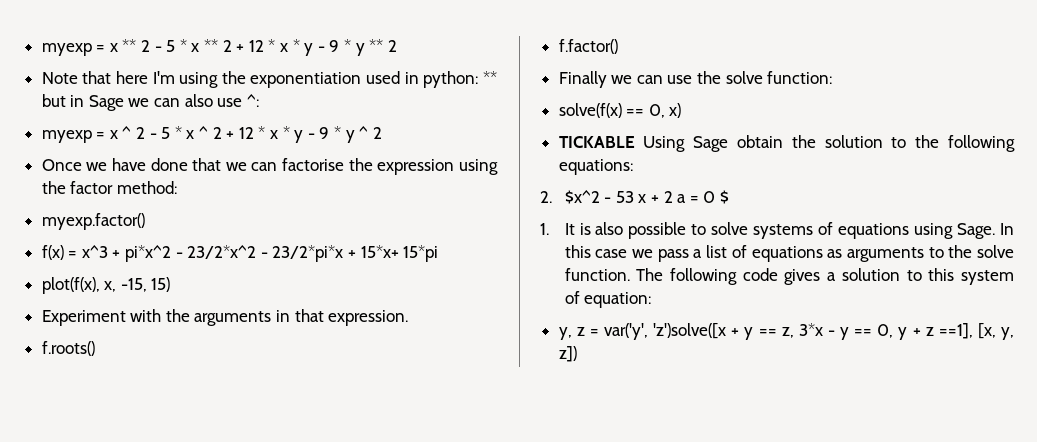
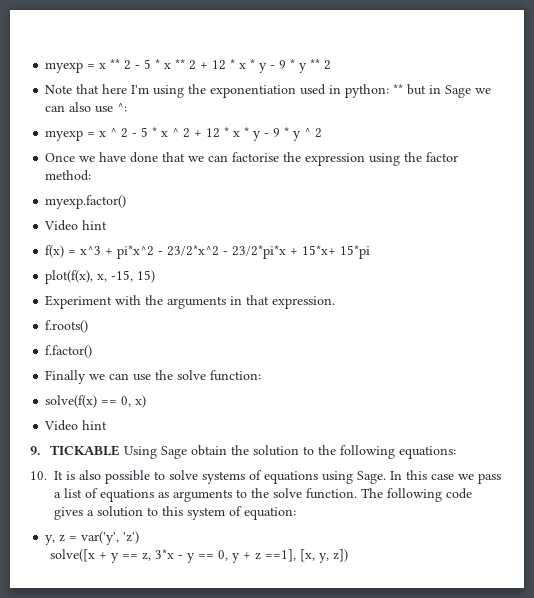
(145, 221) none -> [44,220,108,231] // Video hint
(682, 110) none -> [44,420,108,431] [30,446,40,455] Video hint // 9.
[540,190,729,204] [540,223,549,235] 2. $x^2 - 53 x + 2 a = 0 $ // 1. -> [30,471,47,480] 10.
[653,323,727,339] 'z')solve([x -> [123,531,140,544] [49,549,95,562] 'z') // solve([x

